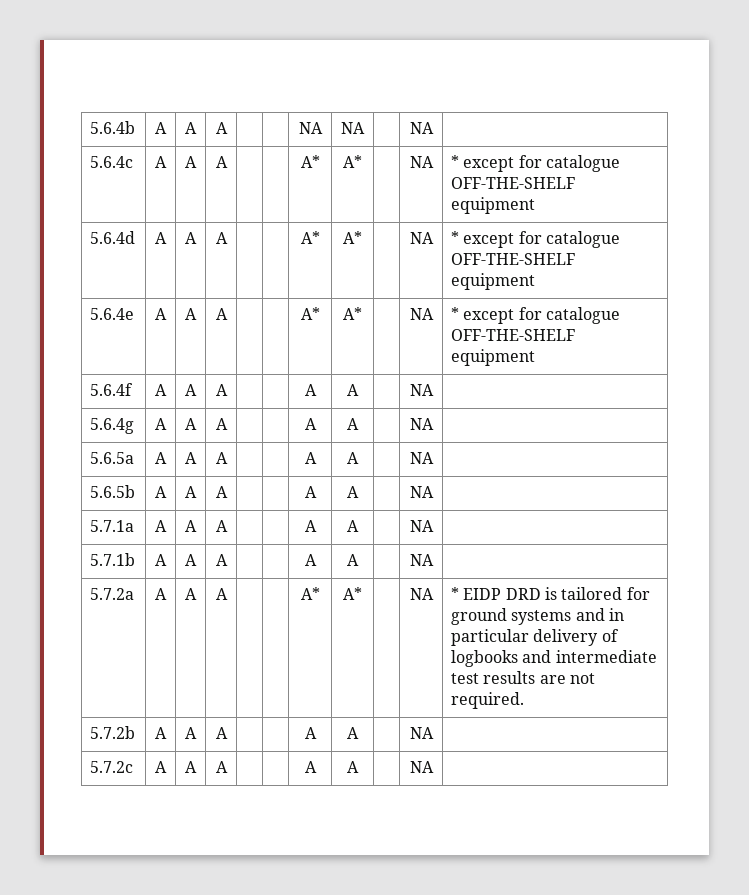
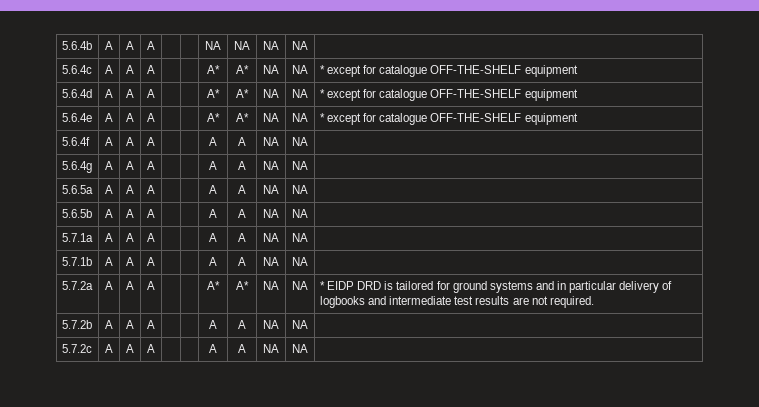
(365, 128) none -> [263,41,279,50] NA
(362, 161) none -> [263,65,279,74] NA
(362, 237) none -> [263,89,279,98] NA
(362, 313) none -> [263,113,279,122] NA
(359, 390) none -> [263,137,279,146] NA
(359, 424) none -> [263,161,279,170] NA
(359, 458) none -> [263,185,279,194] NA
(359, 492) none -> [263,209,279,218] NA
(359, 526) none -> [263,233,279,242] NA
(359, 560) none -> [263,257,279,266] NA
(362, 593) none -> [263,281,279,290] NA
(359, 733) none -> [263,320,279,329] NA
(359, 767) none -> [263,344,279,353] NA

